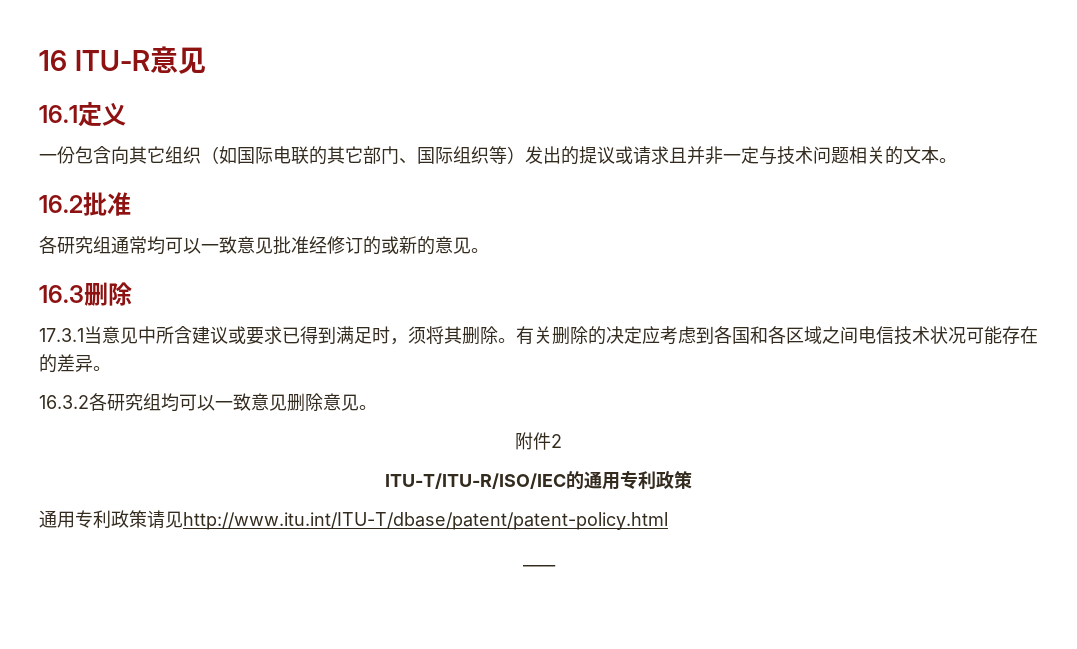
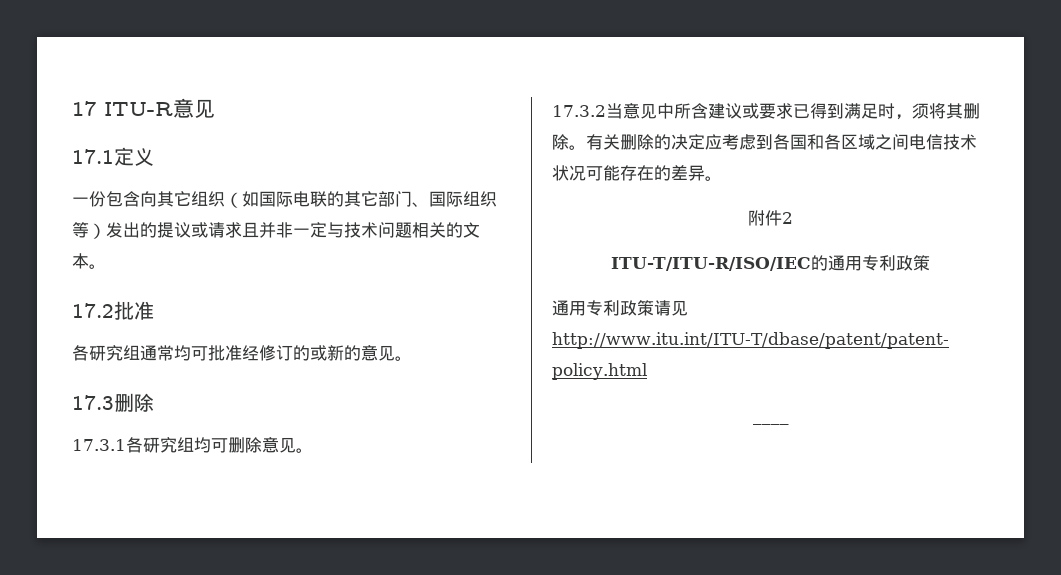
[39,50,67,71] 16 -> [72,101,96,116] 17
[39,105,78,123] 16.1 -> [72,149,114,164] 17.1
[39,195,83,213] 16.2 -> [72,303,114,318] 17.2
[183,236,273,254] 以一致意见 -> (208, 353) none
[39,285,84,303] 16.3 -> [72,395,114,410] 17.3
(84, 335) none -> [126,437,313,453] [552,105,606,117] 各研究组均可删除意见。 // 17.3.2
[39,393,377,412] // 16.3.2各研究组均可以一致意见删除意见。 -> (722, 178) none

